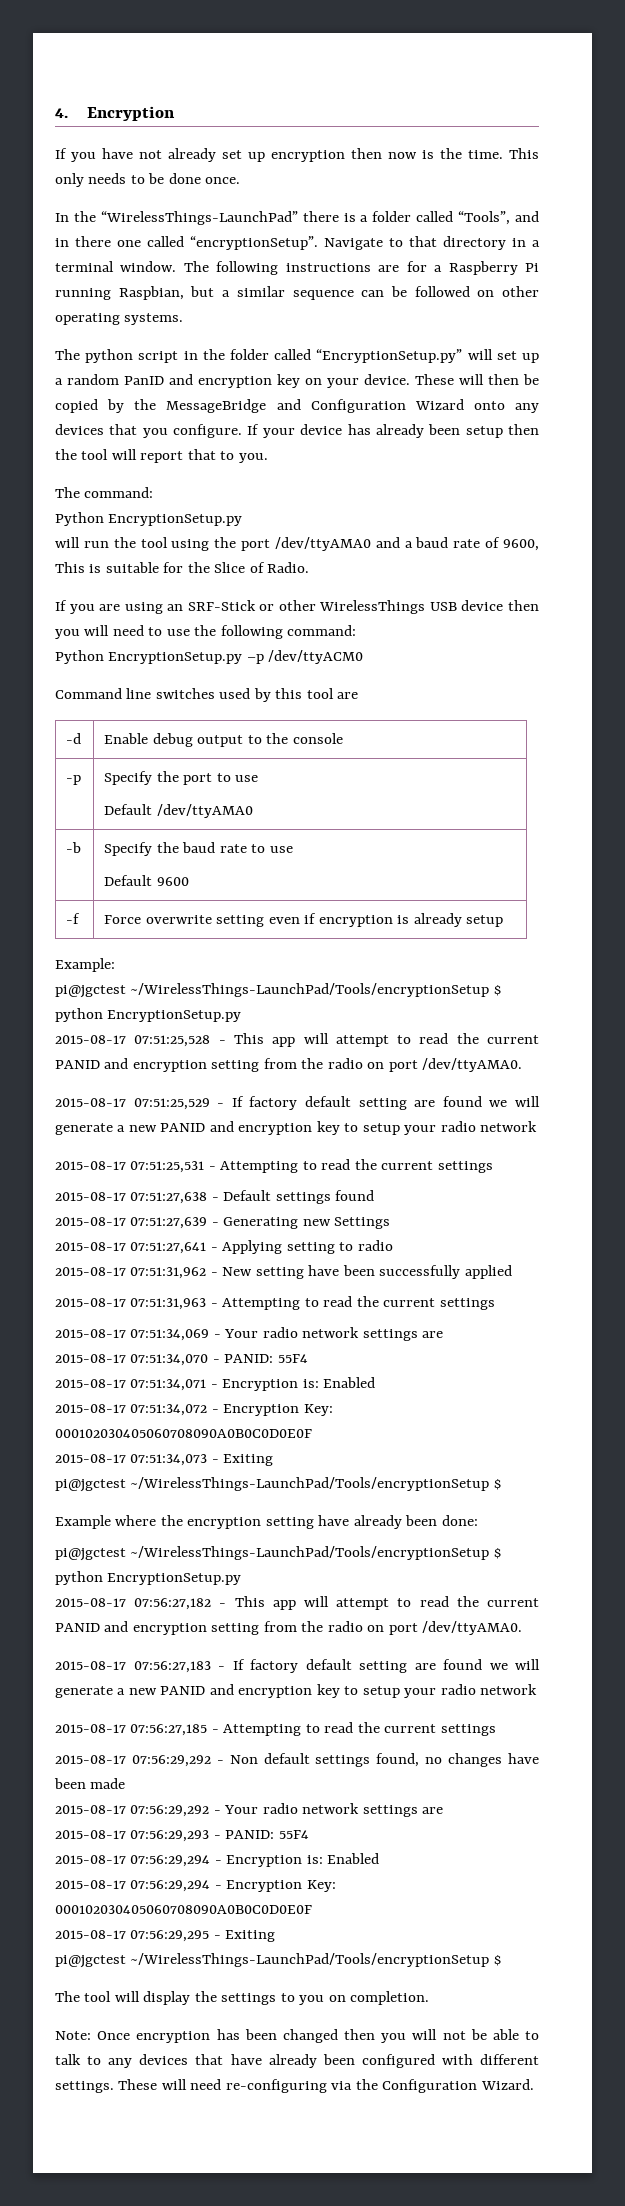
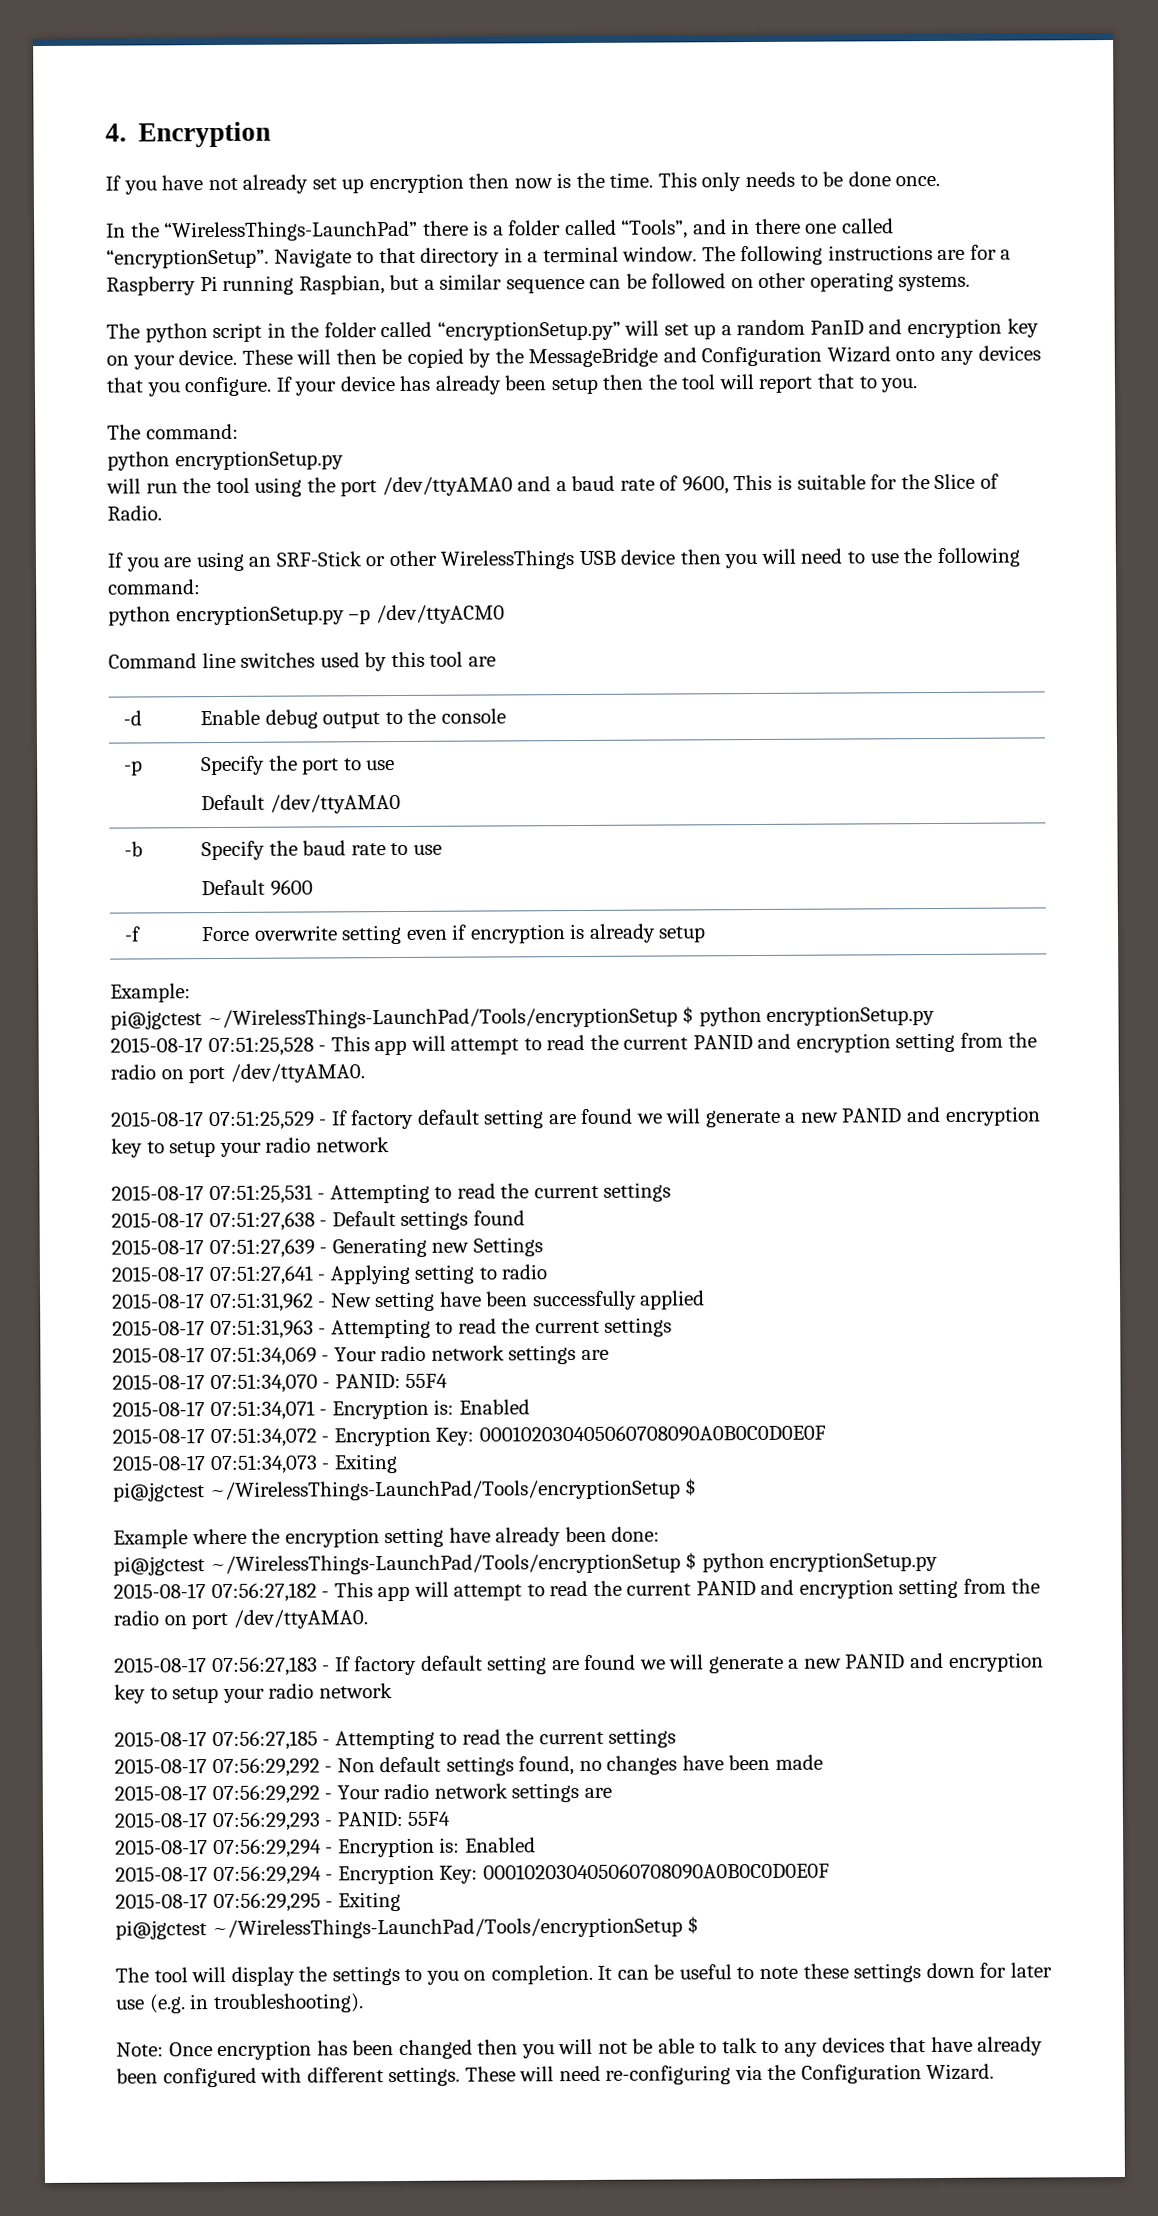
[316,349,463,363] “EncryptionSetup.py” -> [436,320,621,341] “encryptionSetup.py”
[55,512,243,526] Python EncryptionSetup.py -> [107,450,344,471] python encryptionSetup.py
[55,650,243,664] Python EncryptionSetup.py -> [108,605,345,626] python encryptionSetup.py
[107,1010,242,1022] EncryptionSetup.py -> [766,1006,936,1026] encryptionSetup.py
[107,1573,242,1585] EncryptionSetup.py -> [769,1551,939,1572] encryptionSetup.py
(430, 1998) none -> [597,1962,1052,1983] [115,1993,364,2014] It can be useful to note these settings down for later use (e.g. in troubleshooting).

